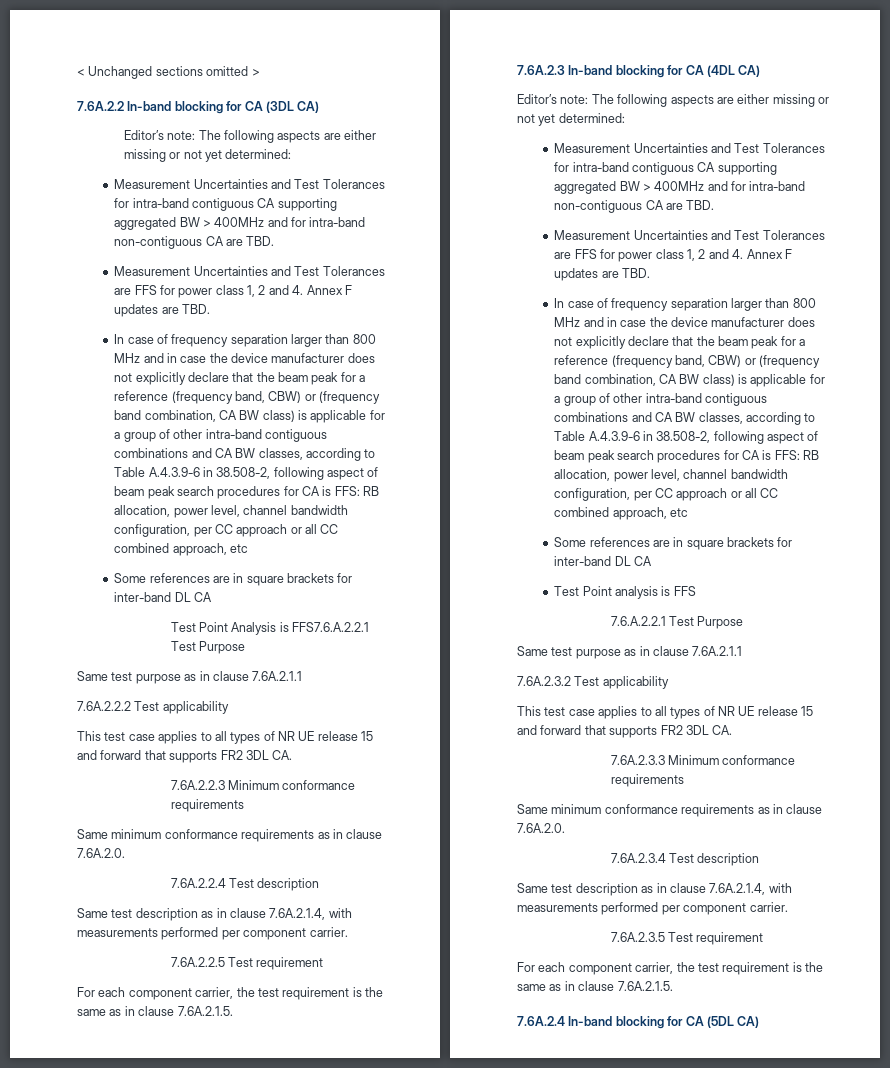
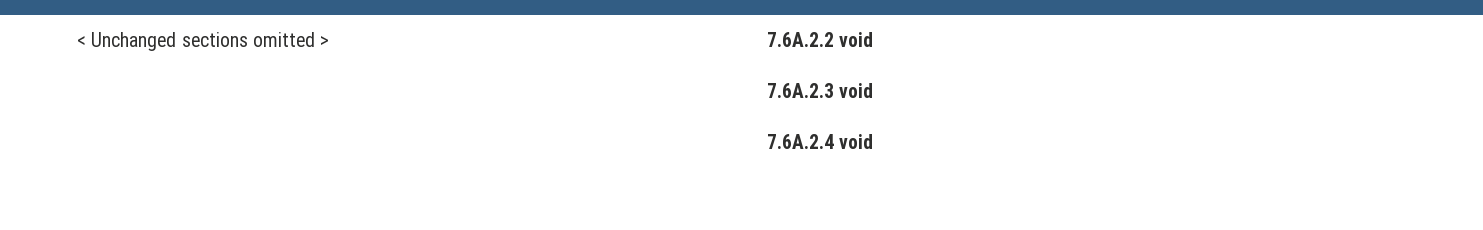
[127,101,320,114] [123,130,377,143] [123,149,292,162] [114,179,385,189] [114,198,337,211] [114,217,366,230] [114,236,275,249] [114,266,385,276] [114,285,352,298] [114,304,210,317] [114,334,376,347] [114,353,375,363] [114,372,366,385] [114,391,381,404] [114,410,385,423] [114,429,328,442] [114,448,376,461] [114,467,379,480] [114,486,380,499] [114,505,348,518] [114,524,339,537] [114,543,248,556] [114,573,353,586] [114,592,212,602] [170,622,370,635] [170,641,245,654] [77,671,303,684] [77,701,229,714] [77,731,374,744] [77,750,293,763] [170,780,356,790] [170,799,244,812] [77,829,383,842] [77,848,125,858] [170,878,320,891] [77,908,352,921] [77,927,348,940] [170,957,324,970] [77,987,383,1000] [77,1006,233,1016] [517,65,761,78] [517,94,829,107] [517,113,625,126] [554,143,825,153] [554,162,777,175] [554,181,806,194] [554,200,715,213] [554,230,825,240] [554,249,792,262] [554,268,650,281] [554,298,816,311] [554,317,815,327] [554,336,806,349] [554,355,821,368] [554,374,825,387] [554,393,768,406] [554,412,816,425] [554,431,819,444] [554,450,820,463] [554,469,788,482] [554,488,779,501] [554,507,688,520] [554,537,793,550] [554,556,652,566] [554,586,696,599] [610,616,744,629] [517,646,743,659] [517,676,669,689] [517,706,814,719] [517,725,733,738] [610,755,796,765] [610,774,684,787] [517,804,823,817] [517,823,565,833] [610,853,760,866] [517,883,792,896] [517,902,788,915] [610,932,764,945] [517,962,823,975] [517,981,673,991] [517,1016,760,1029] In-band blocking for CA (3DL CA) // Editor’s note: The following aspects are either missing or not yet determined: // Measurement Uncertainties and Test Tolerances for intra-band contiguous CA supporting aggregated BW > 400MHz and for intra-band non-contiguous CA are TBD. // Measurement Uncertainties and Test Tolerances are FFS for power class 1, 2 and 4. Annex F updates are TBD. // In case of frequency separation larger than 800 MHz and in case the device manufacturer does not explicitly declare that the beam peak for a reference (frequency band, CBW) or (frequency band combination, CA BW class) is applicable for a group of other intra-band contiguous combinations and CA BW classes, according to Table A.4.3.9-6 in 38.508-2, following aspect of beam peak search procedures for CA is FFS: RB allocation, power level, channel bandwidth configuration, per CC approach or all CC combined approach, etc // Some references are in square brackets for inter-band DL CA // Test Point Analysis is FFS7.6.A.2.2.1 Test Purpose // Same test purpose as in clause 7.6A.2.1.1 // 7.6A.2.2.2 Test applicability // This test case applies to all types of NR UE release 15 and forward that supports FR2 3DL CA. // 7.6A.2.2.3 Minimum conformance requirements // Same minimum conformance requirements as in clause 7.6A.2.0. // 7.6A.2.2.4 Test description // Same test description as in clause 7.6A.2.1.4, with measurements performed per component carrier. // 7.6A.2.2.5 Test requirement // For each component carrier, the test requirement is the same as in clause 7.6A.2.1.5. // 7.6A.2.3 In-band blocking for CA (4DL CA) // Editor’s note: The following aspects are either missing or not yet determined: // Measurement Uncertainties and Test Tolerances for intra-band contiguous CA supporting aggregated BW > 400MHz and for intra-band non-contiguous CA are TBD. // Measurement Uncertainties and Test Tolerances are FFS for power class 1, 2 and 4. Annex F updates are TBD. // In case of frequency separation larger than 800 MHz and in case the device manufacturer does not explicitly declare that the beam peak for a reference (frequency band, CBW) or (frequency band combination, CA BW class) is applicable for a group of other intra-band contiguous combinations and CA BW classes, according to Table A.4.3.9-6 in 38.508-2, following aspect of beam peak search procedures for CA is FFS: RB allocation, power level, channel bandwidth configuration, per CC approach or all CC combined approach, etc // Some references are in square brackets for inter-band DL CA // Test Point analysis is FFS // 7.6.A.2.2.1 Test Purpose // Same test purpose as in clause 7.6A.2.1.1 // 7.6A.2.3.2 Test applicability // This test case applies to all types of NR UE release 15 and forward that supports FR2 3DL CA. // 7.6A.2.3.3 Minimum conformance requirements // Same minimum conformance requirements as in clause 7.6A.2.0. // 7.6A.2.3.4 Test description // Same test description as in clause 7.6A.2.1.4, with measurements performed per component carrier. // 7.6A.2.3.5 Test requirement // For each component carrier, the test requirement is the same as in clause 7.6A.2.1.5. // 7.6A.2.4 In-band blocking for CA (5DL CA) -> [839,32,874,47] [767,83,874,98] [767,134,874,149] void // 7.6A.2.3 void // 7.6A.2.4 void

